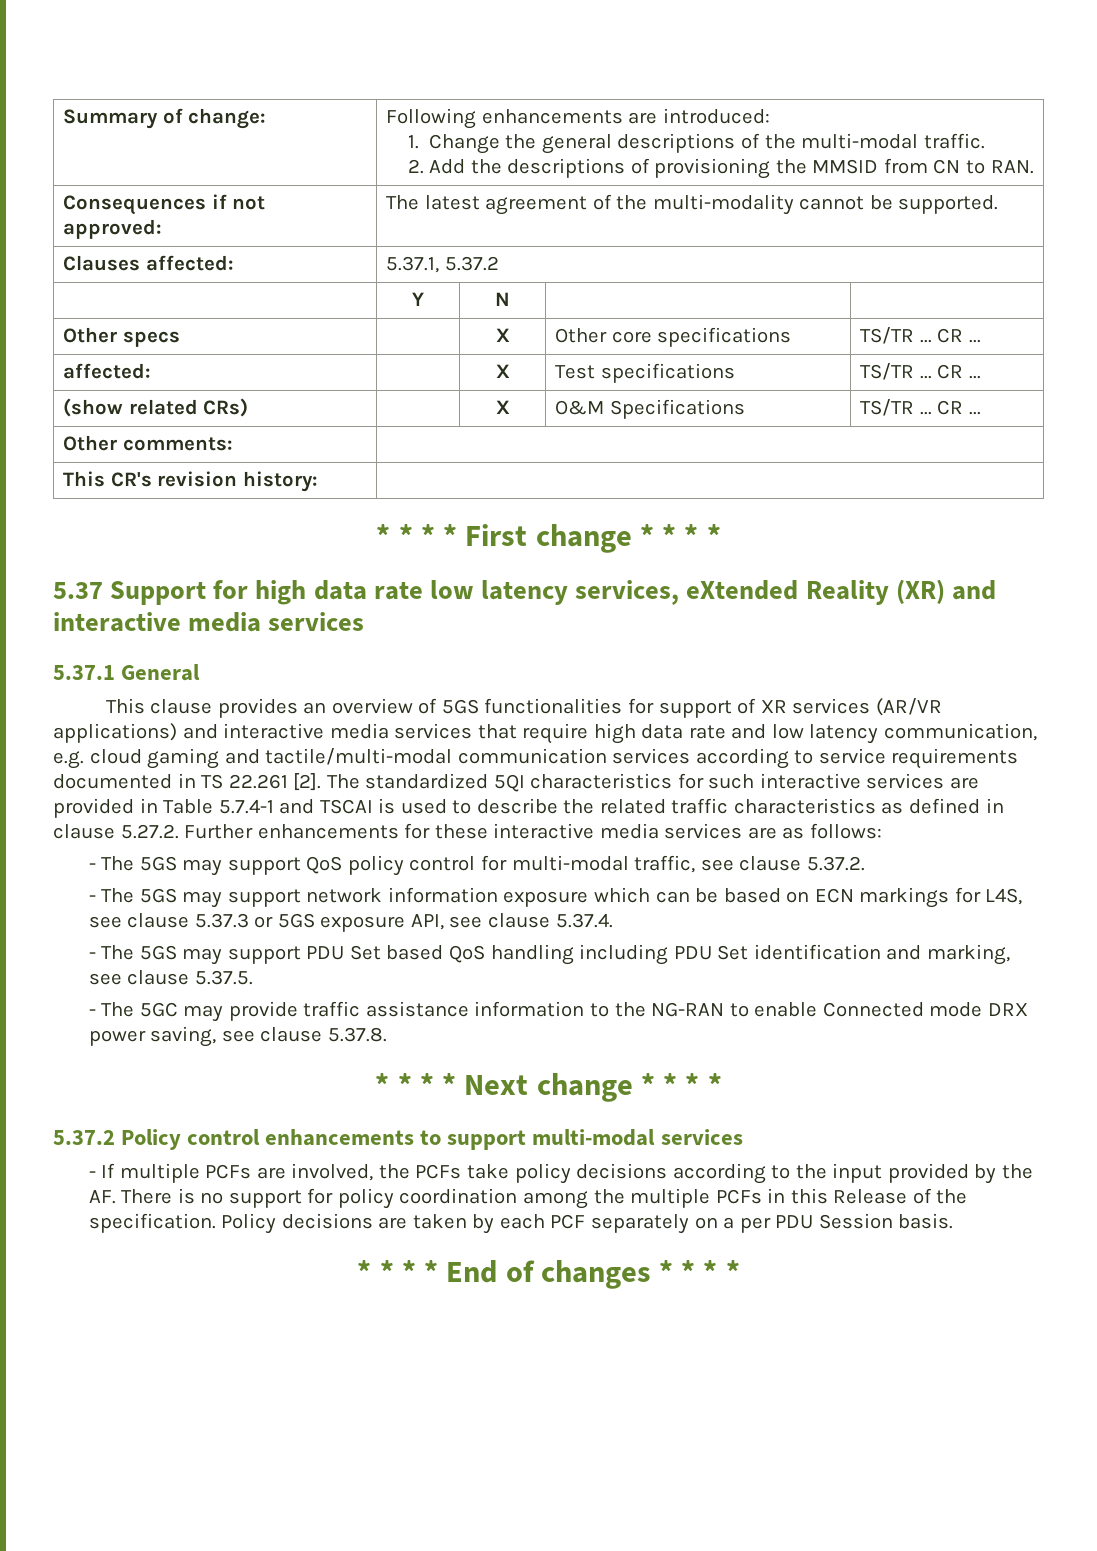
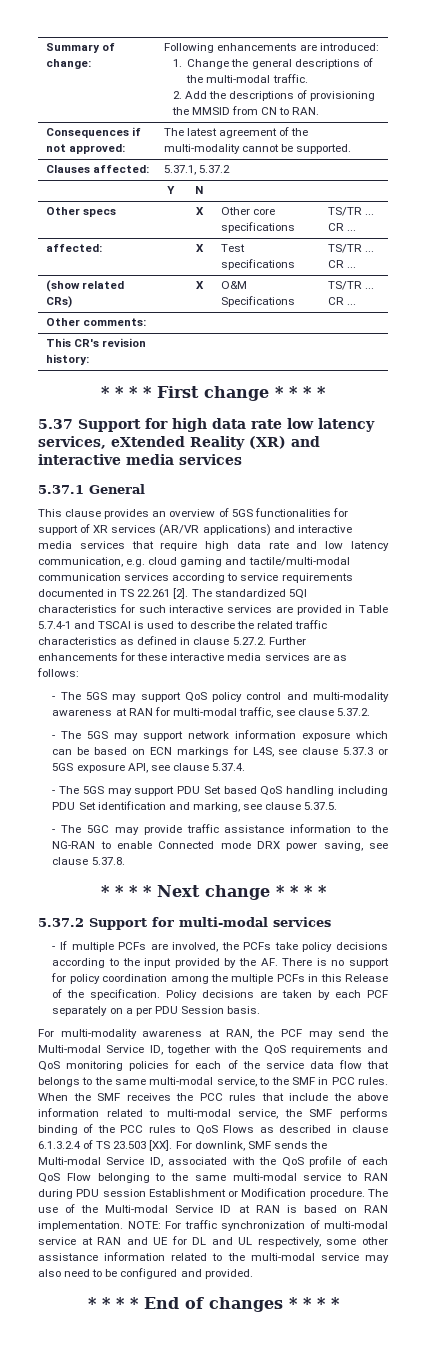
(476, 863) none -> [286,692,389,702] [52,708,153,716] and multi-modality awareness at RAN
[121,1129,527,1150] Policy control enhancements to support -> [89,917,174,930] Support for
(954, 1221) none -> [38,1029,389,1039] [38,1045,388,1055] [38,1060,389,1071] [38,1077,389,1087] [38,1093,388,1101] [38,1108,388,1119] [38,1124,388,1135] [38,1140,327,1151] [38,1156,389,1167] [38,1173,388,1183] [38,1188,388,1199] [38,1204,388,1213] [38,1220,388,1231] [38,1236,388,1247] [38,1252,389,1263] [38,1268,253,1279] // For multi-modality awareness at RAN, the PCF may send the Multi-modal Service ID, together with the QoS requirements and QoS monitoring policies for each of the service data flow that belongs to the same multi-modal service, to the SMF in PCC rules. When the SMF receives the PCC rules that include the above information related to multi-modal service, the SMF performs binding of the PCC rules to QoS Flows as described in clause 6.1.3.2.4 of TS 23.503 [XX]. For downlink, SMF sends the Multi-modal Service ID, associated with the QoS profile of each QoS Flow belonging to the same multi-modal service to RAN during PDU session Establishment or Modification procedure. The use of the Multi-modal Service ID at RAN is based on RAN implementation. NOTE: For traffic synchronization of multi-modal service at RAN and UE for DL and UL respectively, some other assistance information related to the multi-modal service may also need to be configured and provided.

